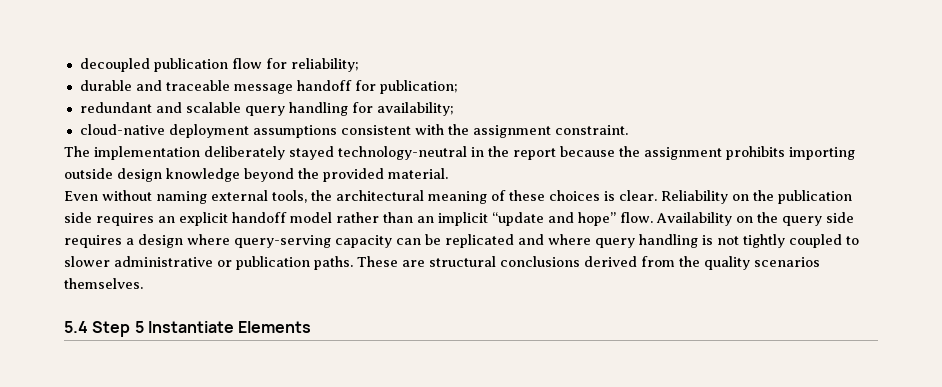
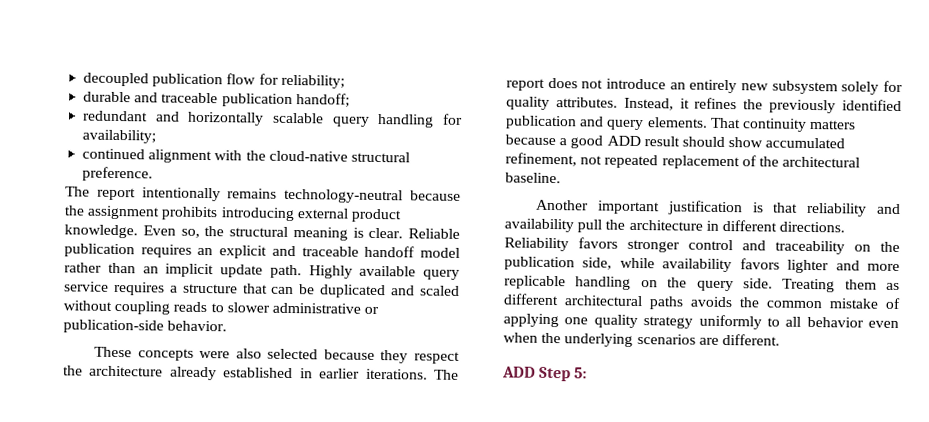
[233,80,458,94] message handoff for publication; -> [221,93,350,108] publication handoff;
(182, 107) none -> [187,111,265,126] horizontally
[79,124,628,138] [64,146,855,160] [64,168,448,182] [64,190,852,204] [64,212,92,223] cloud-native deployment assumptions consistent with the assignment constraint. // The implementation deliberately stayed technology-neutral in the report because the assignment prohibits importing outside design knowledge beyond the provided material. // Even without naming external tools, the architectural meaning of these choices is clear. Reliability on the publication side -> [82,148,410,164] [82,166,154,182] [65,186,462,204] [64,205,402,223] [64,224,460,241] [64,243,135,258] continued alignment with the cloud-native structural preference. // The report intentionally remains technology-neutral because the assignment prohibits introducing external product knowledge. Even so, the structural meaning is clear. Reliable publication
(228, 219) none -> [271,245,359,257] and traceable
[492,212,854,226] [64,234,859,248] [64,256,820,270] [64,278,143,289] [64,321,312,337] “update and hope” flow. Availability on the query side requires a design where query-serving capacity can be replicated and where query handling is not tightly coupled to slower administrative or publication paths. These are structural conclusions derived from the quality scenarios themselves. // 5.4 Step 5 Instantiate Elements -> [220,264,460,280] [64,281,461,299] [63,300,380,315] [63,319,228,334] [94,346,460,364] [63,365,459,381] [506,77,903,95] [506,96,902,114] [505,115,857,132] [505,134,846,149] [505,152,861,170] [505,172,561,184] [536,199,901,217] [504,218,846,233] [504,237,900,255] [504,256,900,274] [504,275,900,293] [503,293,901,310] [503,313,899,330] [503,332,780,347] [502,366,588,382] update path. Highly available query service requires a structure that can be duplicated and scaled without coupling reads to slower administrative or publication-side behavior. // These concepts were also selected because they respect the architecture already established in earlier iterations. The report does not introduce an entirely new subsystem solely for quality attributes. Instead, it refines the previously identified publication and query elements. That continuity matters because a good ADD result should show accumulated refinement, not repeated replacement of the architectural baseline. // Another important justification is that reliability and availability pull the architecture in different directions. Reliability favors stronger control and traceability on the publication side, while availability favors lighter and more replicable handling on the query side. Treating them as different architectural paths avoids the common mistake of applying one quality strategy uniformly to all behavior even when the underlying scenarios are different. // ADD Step 5:

